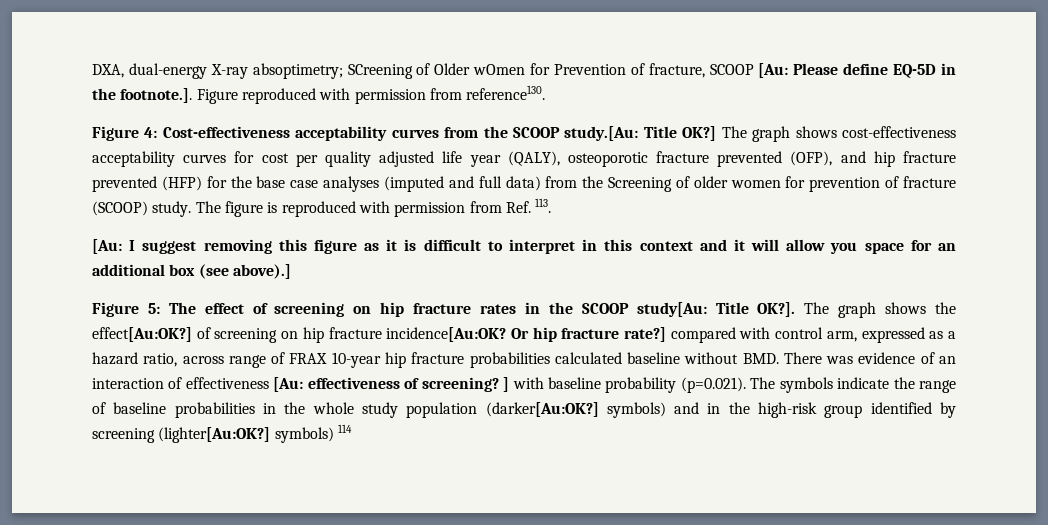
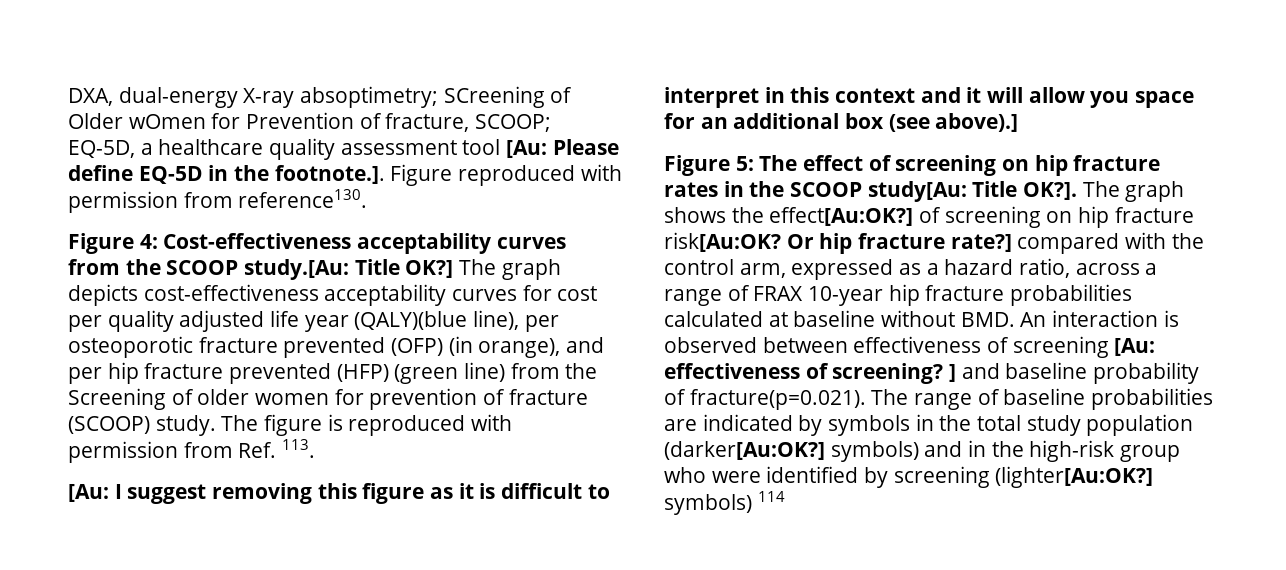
[709,64,754,75] SCOOP -> [475,114,552,132] [68,138,501,160] SCOOP; EQ-5D, a healthcare quality assessment tool
[795,126,837,138] shows -> [68,284,138,306] depicts
[507,151,956,167] [92,176,541,192] (QALY), osteoporotic fracture prevented (OFP), and hip fracture prevented (HFP) for the base case analyses (imputed and full data) -> [354,310,559,332] [68,336,605,358] [68,362,506,384] (QALY)(blue line), per osteoporotic fracture prevented (OFP) (in orange), and per hip fracture prevented (HFP) (green line)
[386,327,507,342] incidence[Au:OK? -> [664,232,781,252] risk[Au:OK?
(771, 333) none -> [1171,233,1204,249] the
(224, 360) none -> [1145,263,1158,275] a
(622, 358) none -> [768,312,788,327] at
[783,352,957,364] [92,377,269,389] There was evidence of an interaction of effectiveness -> [1020,310,1179,327] [664,336,1109,358] An interaction is observed between effectiveness of screening
[512,377,544,389] with -> [961,363,1000,379] and
[680,377,956,393] [92,402,354,418] (p=0.021). The symbols indicate the range of baseline probabilities in the whole -> [664,388,1214,410] [664,414,1022,436] of fracture(p=0.021). The range of baseline probabilities are indicated by symbols in the total
(863, 411) none -> [664,467,761,483] who were

